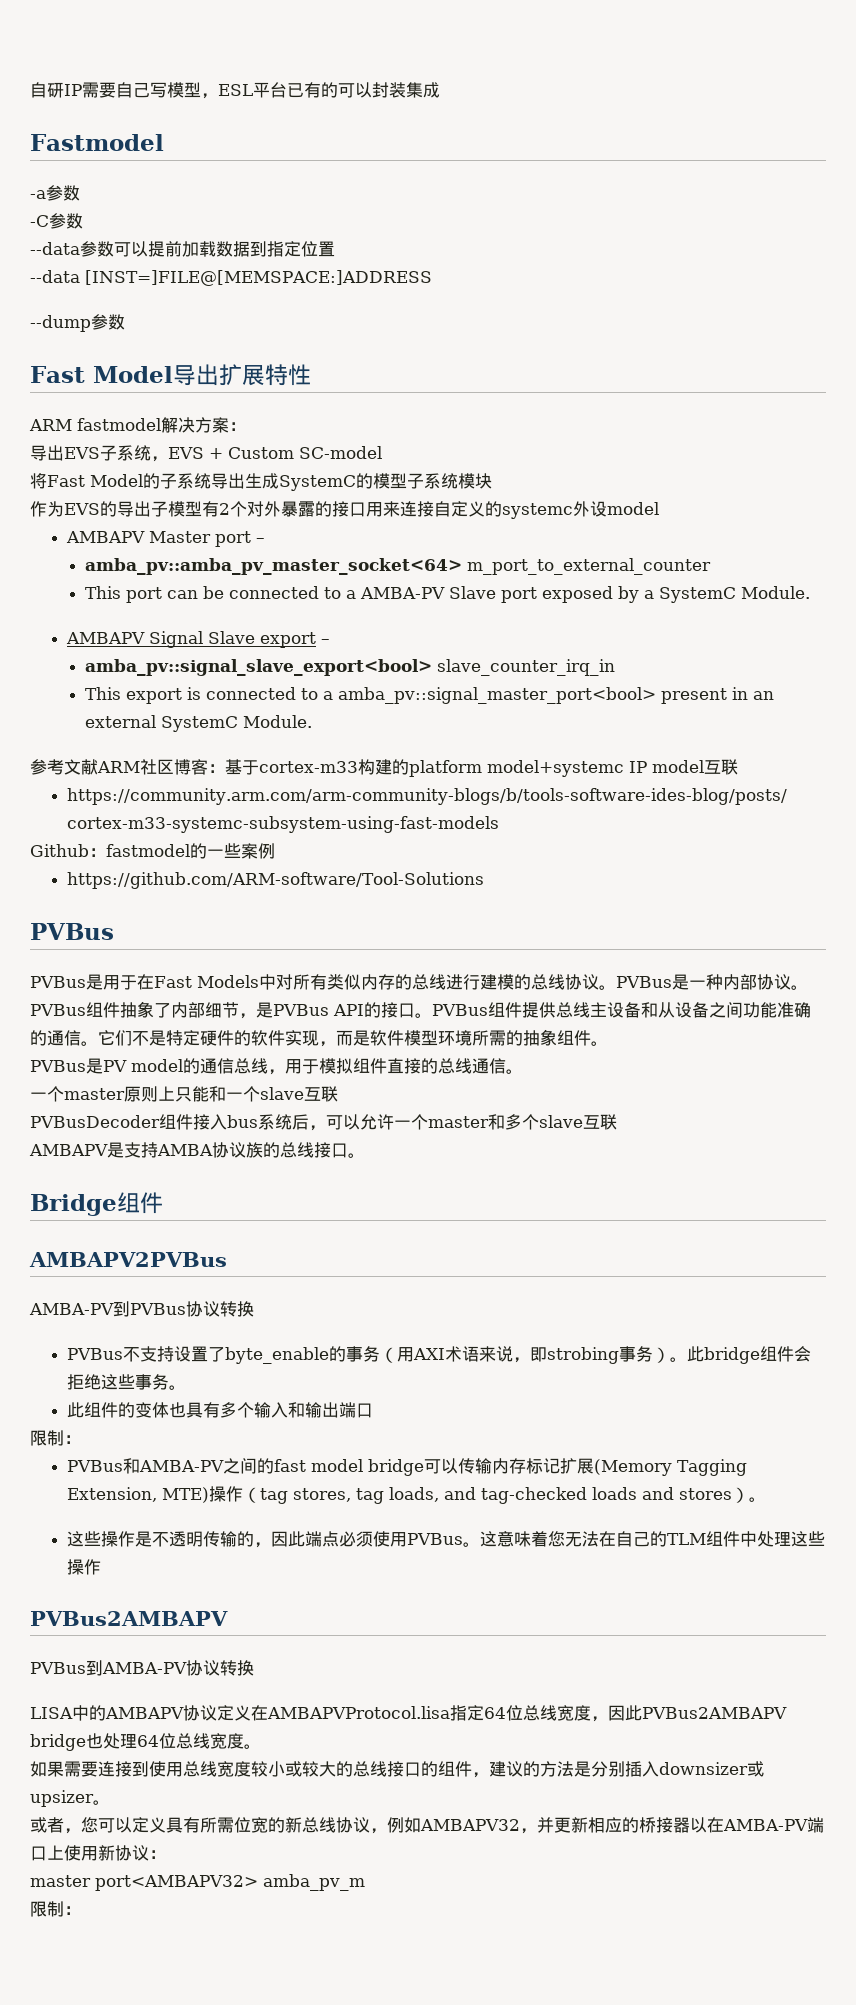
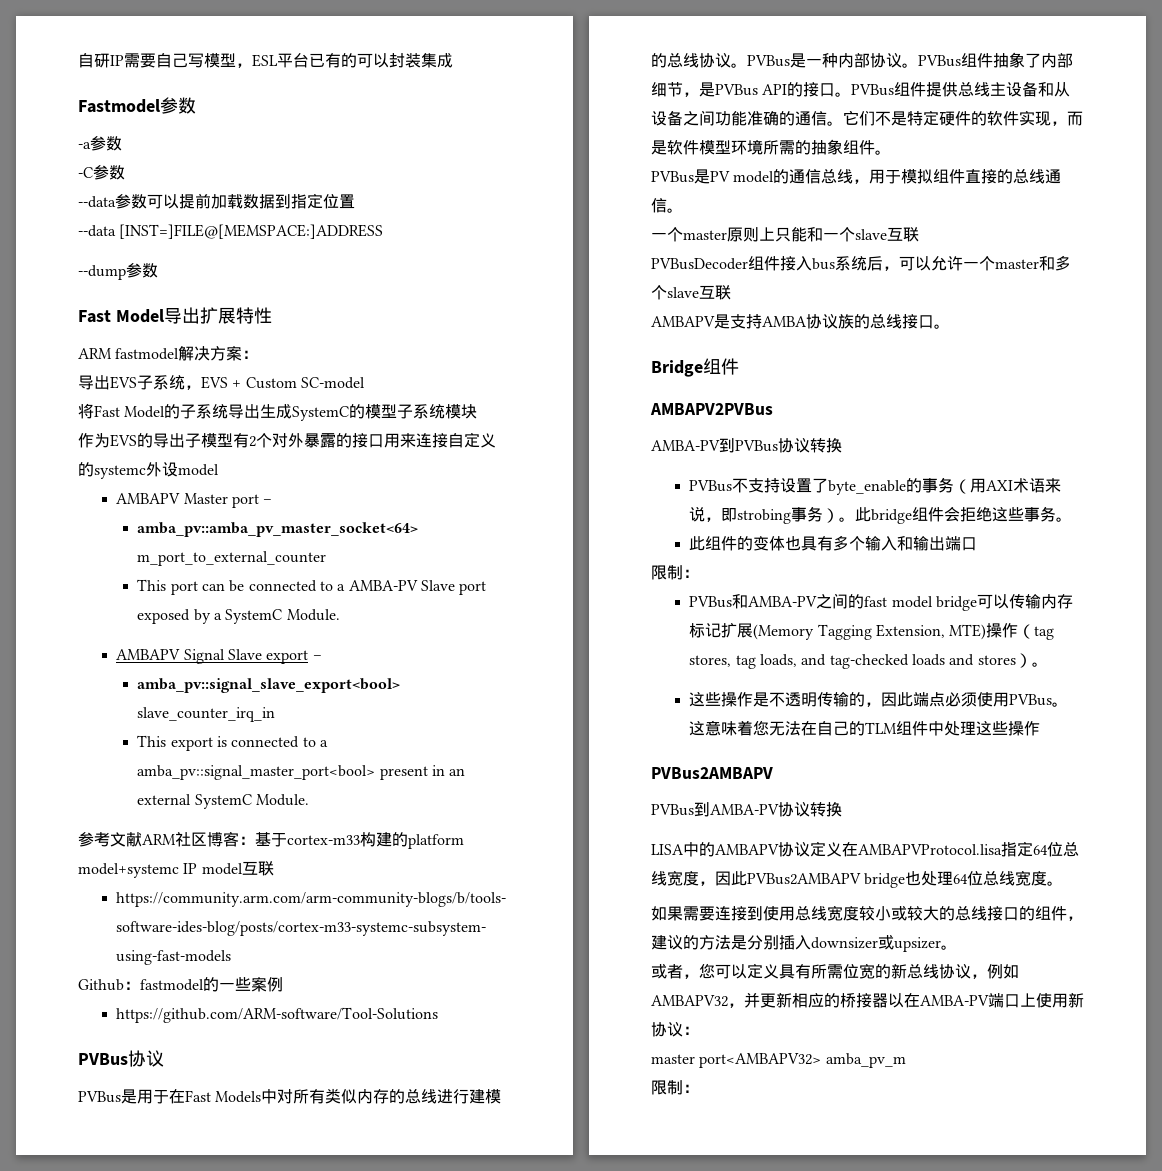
(164, 142) none -> [160,97,196,114] 参数
(114, 931) none -> [128,1050,164,1067] 协议

